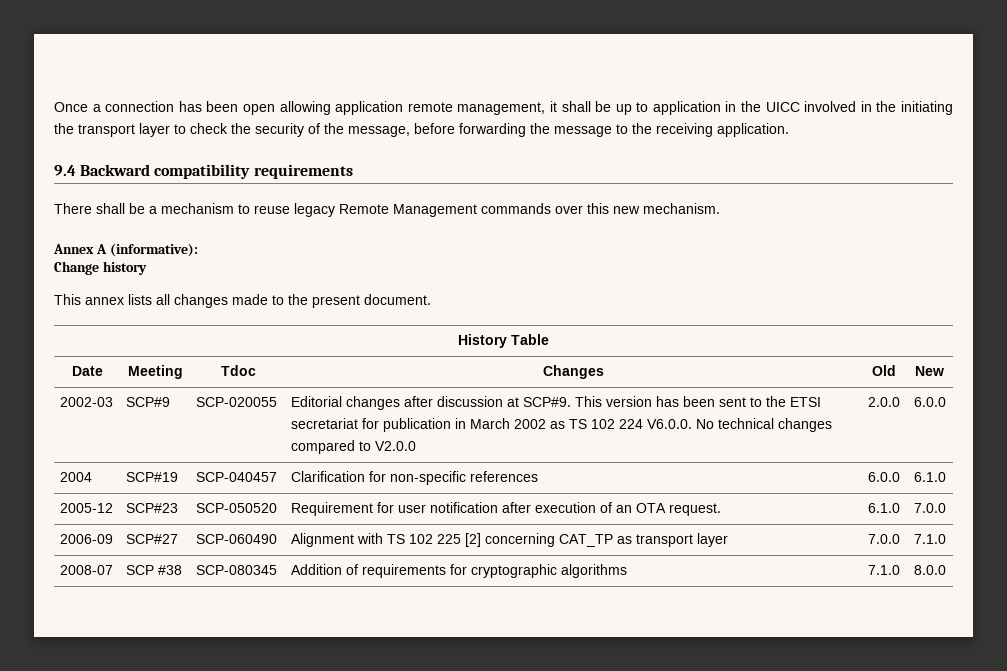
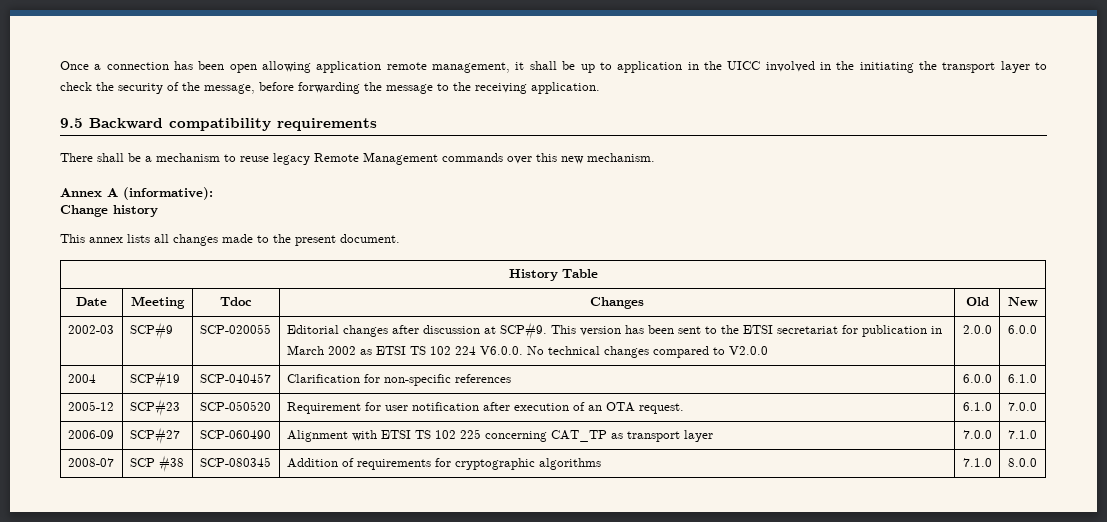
[54,165,76,176] 9.4 -> [60,118,83,128] 9.5
(566, 425) none -> [375,346,406,355] ETSI
(384, 538) none -> [380,430,411,439] ETSI
[465,533,482,547] [2] -> (481, 434) none

